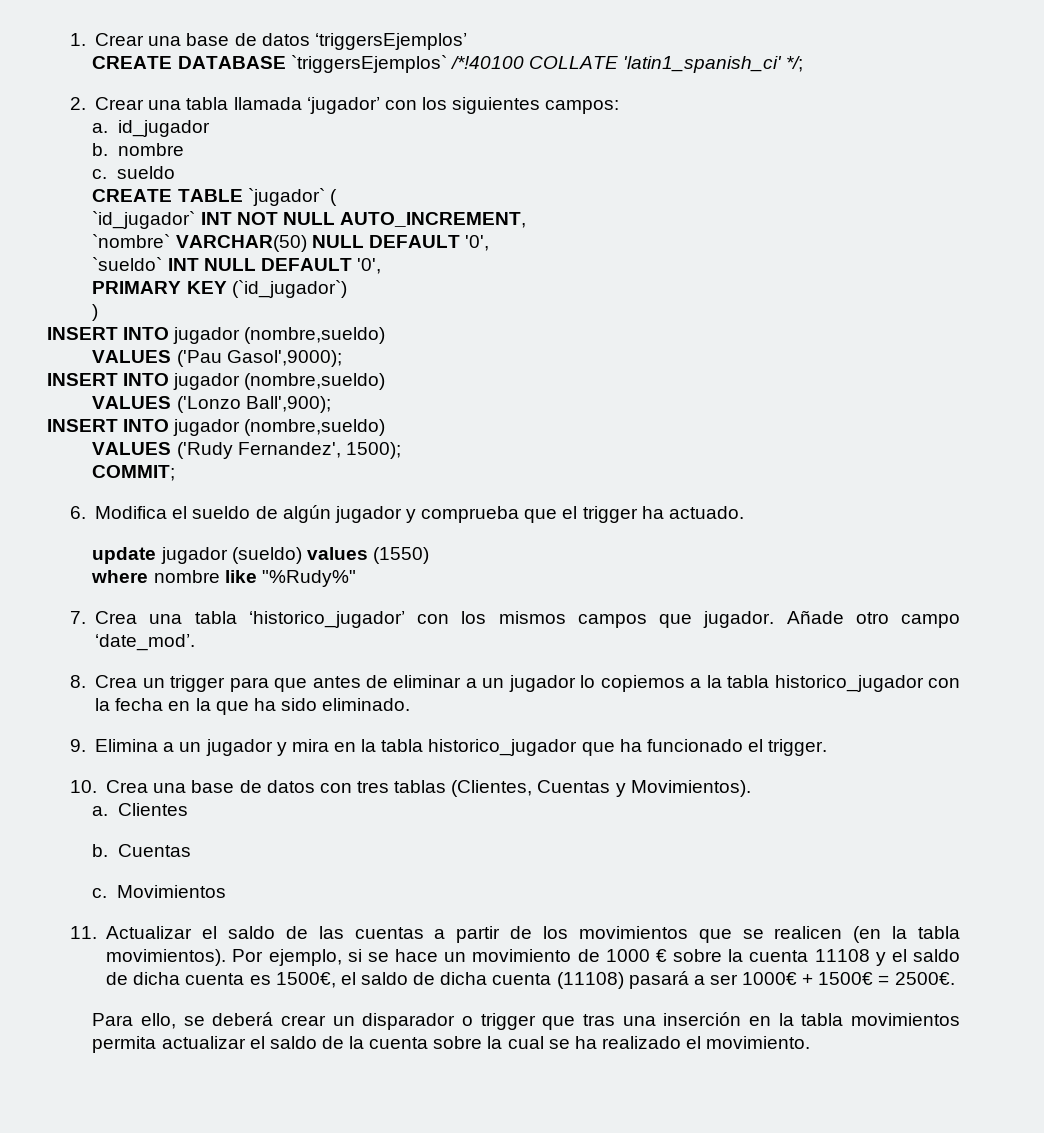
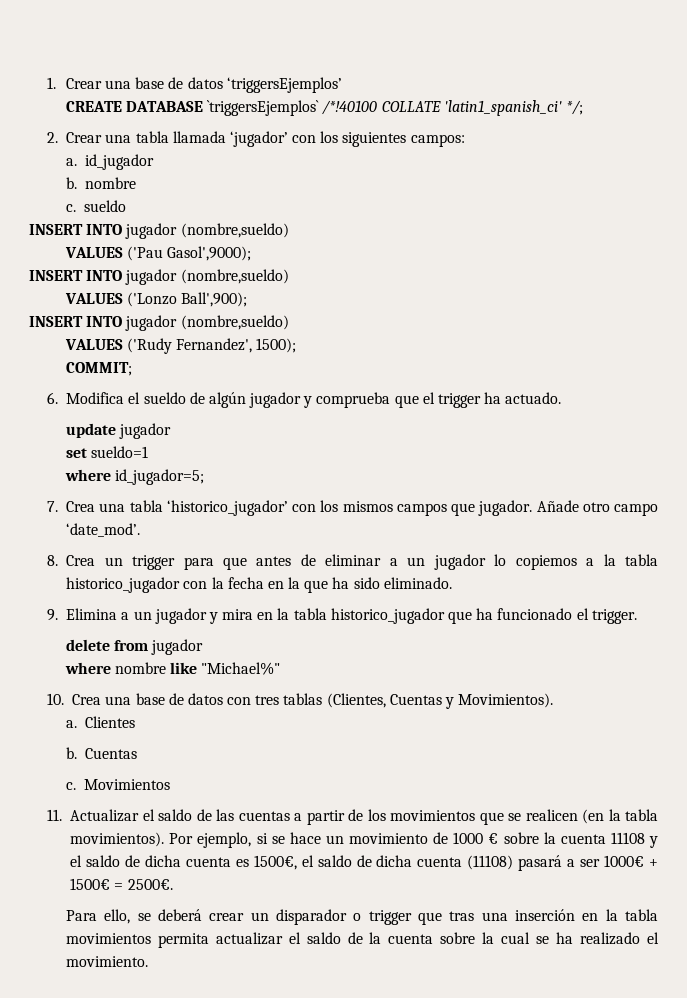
[92,188,337,206] [92,211,526,229] [92,234,489,252] [92,257,381,274] [92,280,347,298] [92,304,99,321] // CREATE TABLE `jugador` ( // `id_jugador` INT NOT NULL AUTO_INCREMENT, // `nombre` VARCHAR(50) NULL DEFAULT '0', // `sueldo` INT NULL DEFAULT '0', // PRIMARY KEY (`id_jugador`) // ) -> (127, 206) none
[231,547,429,564] [91,570,356,587] (sueldo) values (1550) // where nombre like "%Rudy%" -> [65,446,149,458] [64,469,205,485] // set sueldo=1 // where id_jugador=5;
(828, 747) none -> [65,639,204,655] [64,662,281,675] // delete from jugador // where nombre like "Michael%"

